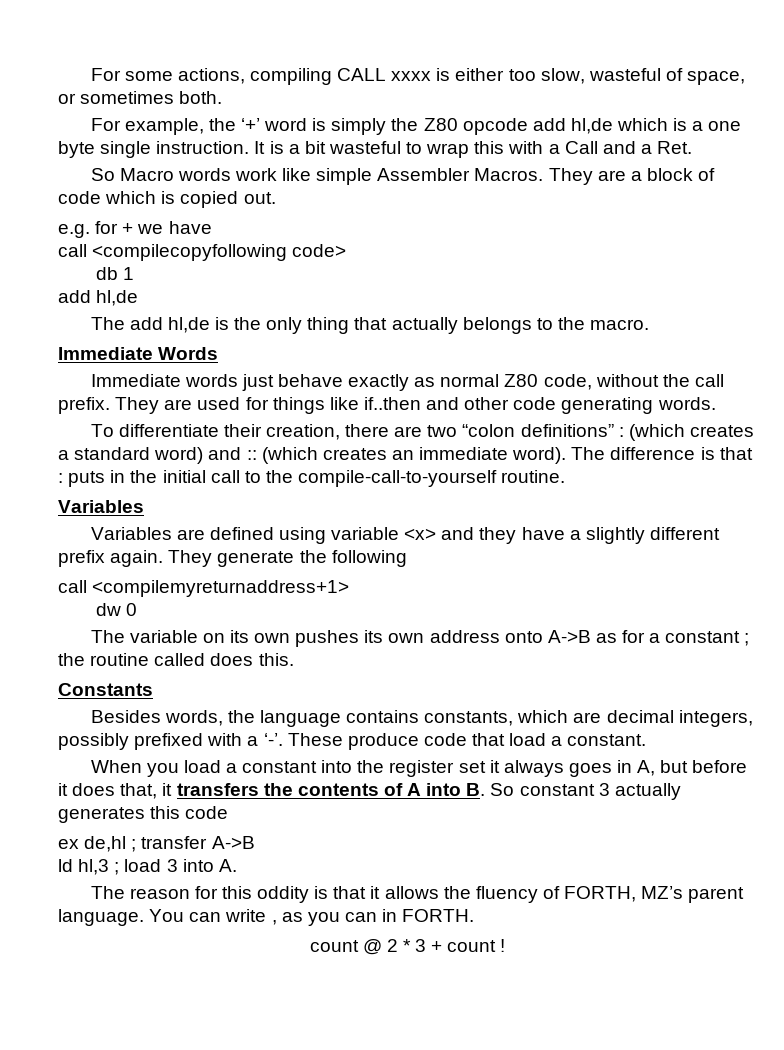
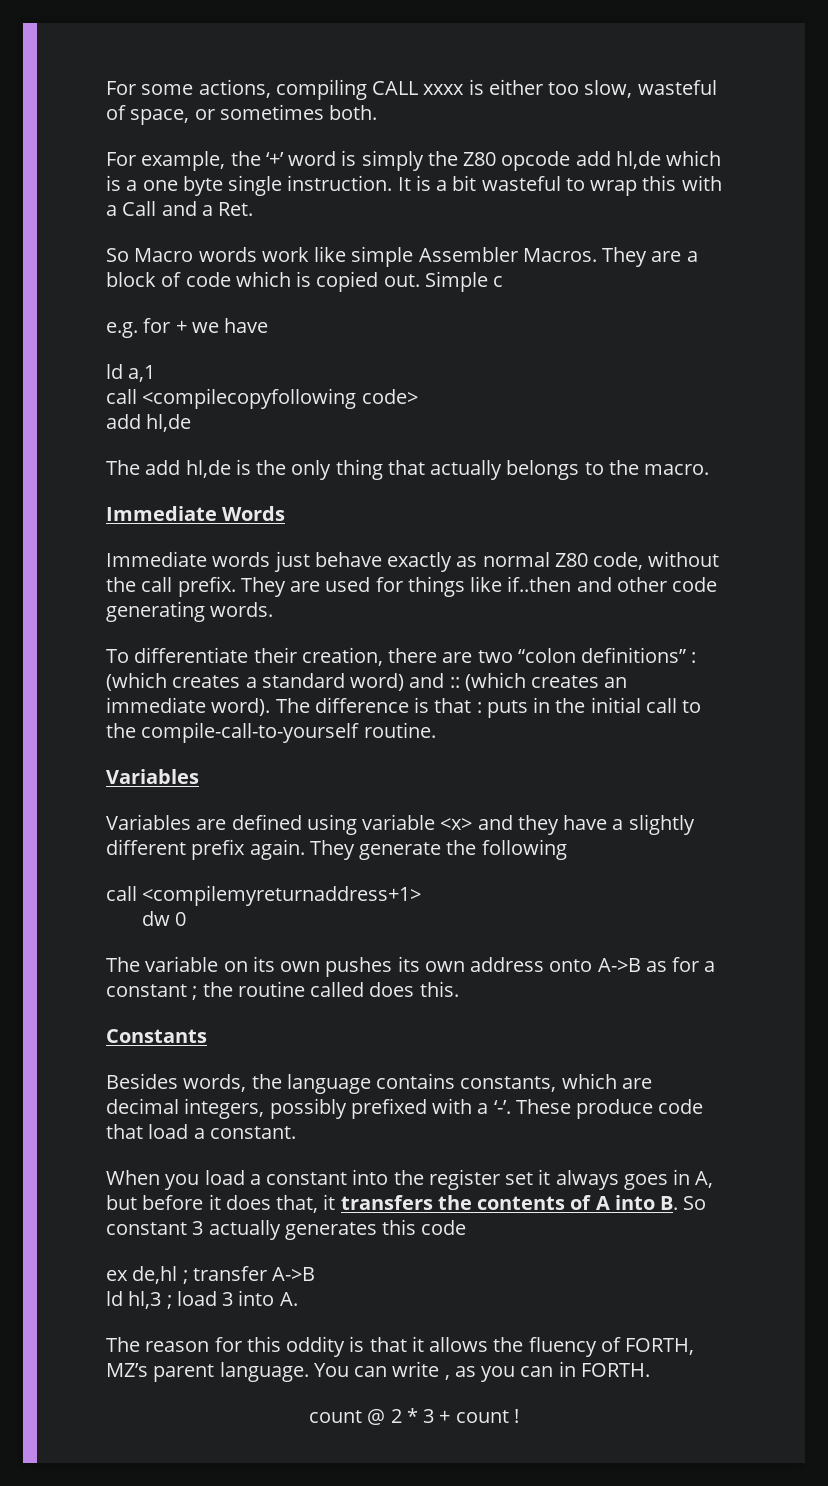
(276, 198) none -> [424,271,504,292] Simple c
(212, 227) none -> [106,364,156,382] // ld a,1
[95,267,134,280] // db 1 -> (418, 396) none

